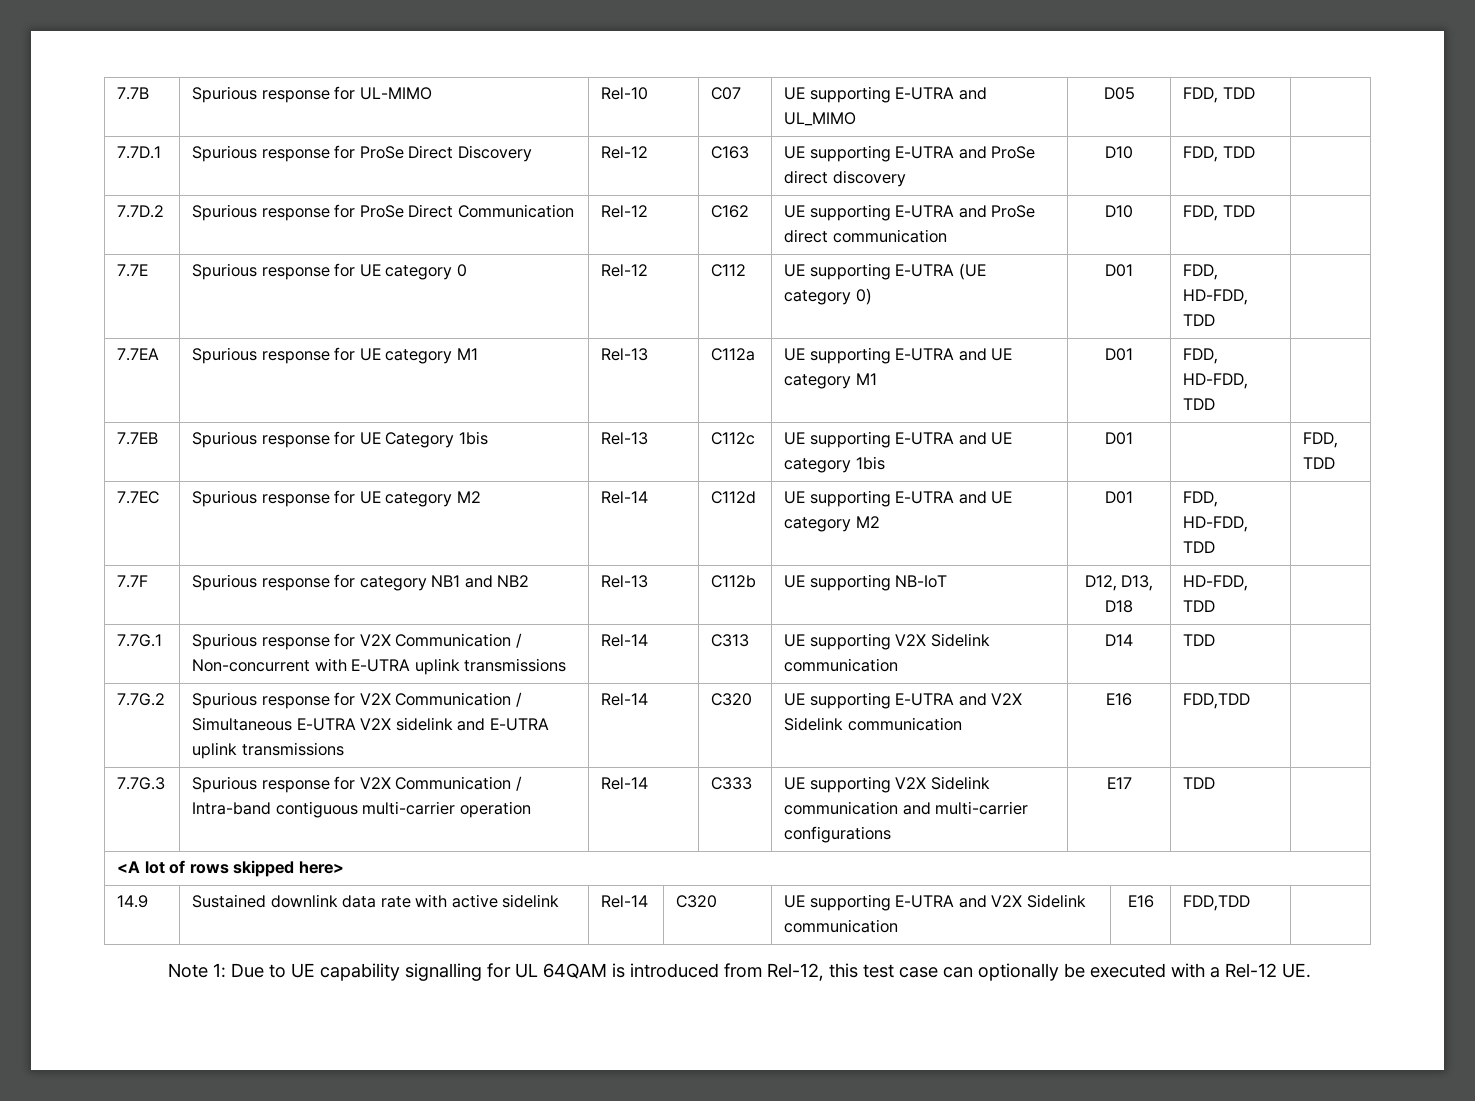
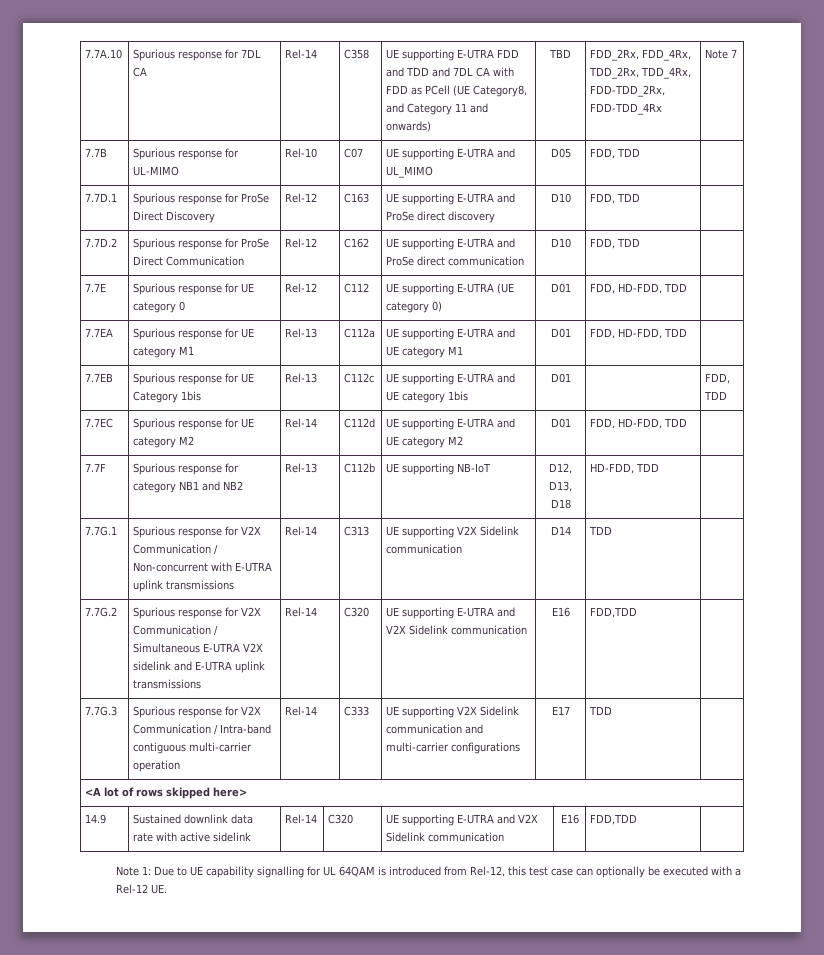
(117, 93) none -> [85,49,123,59] [133,49,262,61] [133,67,148,77] [285,49,318,59] [344,49,370,59] [386,49,520,61] [386,67,515,77] [386,85,528,97] [386,103,489,115] [386,121,432,132] [549,49,571,58] [590,49,692,61] [589,67,692,79] [590,85,666,97] [590,103,663,115] [705,49,738,59] 7.7A.10 | Spurious response for 7DL CA | Rel-14 | C358 | UE supporting E-UTRA FDD and TDD and 7DL CA with FDD as PCell (UE Category8, and Category 11 and onwards) | TBD | FDD_2Rx, FDD_4Rx, TDD_2Rx, TDD_4Rx, FDD-TDD_2Rx, FDD-TDD_4Rx | Note 7 //

